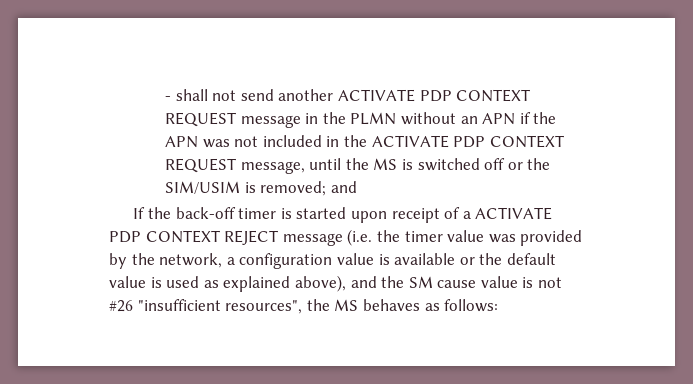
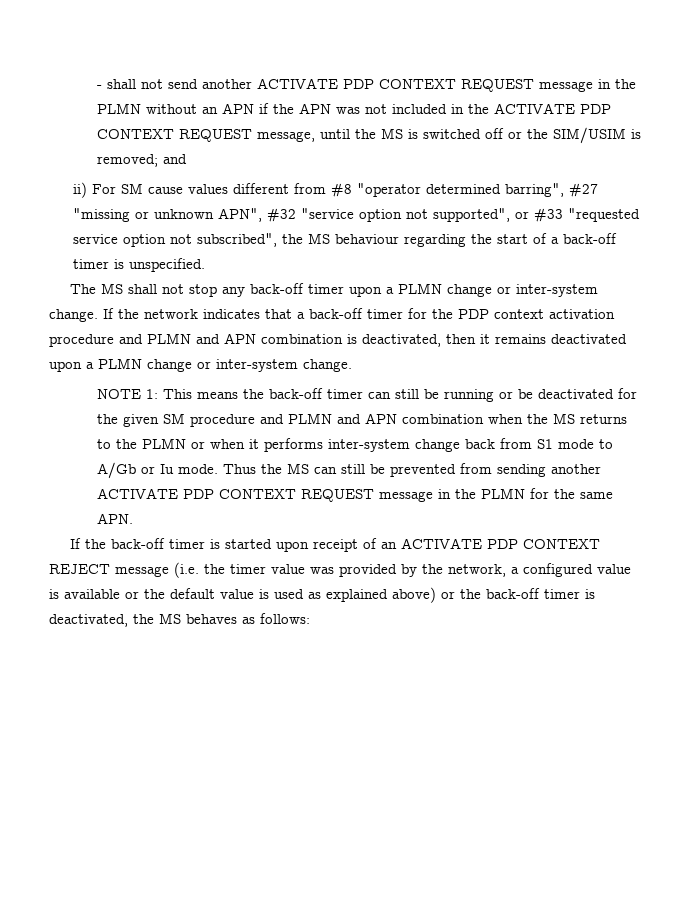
(357, 187) none -> [72,182,598,198] [72,208,640,222] [72,233,617,247] [72,258,205,272] [69,283,598,297] [49,308,615,322] [49,333,627,347] [49,358,352,372] [96,388,637,402] [96,413,627,427] [96,438,613,452] [96,462,601,479] [96,488,613,502] [96,513,133,524] // ii) For SM cause values different from #8 "operator determined barring", #27 "missing or unknown APN", #32 "service option not supported", or #33 "requested service option not subscribed", the MS behaviour regarding the start of a back-off timer is unspecified. // The MS shall not stop any back-off timer upon a PLMN change or inter-system change. If the network indicates that a back-off timer for the PDP context activation procedure and PLMN and APN combination is deactivated, then it remains deactivated upon a PLMN change or inter-system change. // NOTE 1: This means the back-off timer can still be running or be deactivated for the given SM procedure and PLMN and APN combination when the MS returns to the PLMN or when it performs inter-system change back from S1 mode to A/Gb or Iu mode. Thus the MS can still be prevented from sending another ACTIVATE PDP CONTEXT REQUEST message in the PLMN for the same APN.
[462,211,471,219] a -> [380,542,397,549] an
[239,253,333,269] configuration -> [523,563,593,577] configured
[294,275,563,292] [109,299,303,314] above), and the SM cause value is not #26 "insufficient resources", -> [392,587,595,603] [49,614,128,627] above) or the back-off timer is deactivated,

